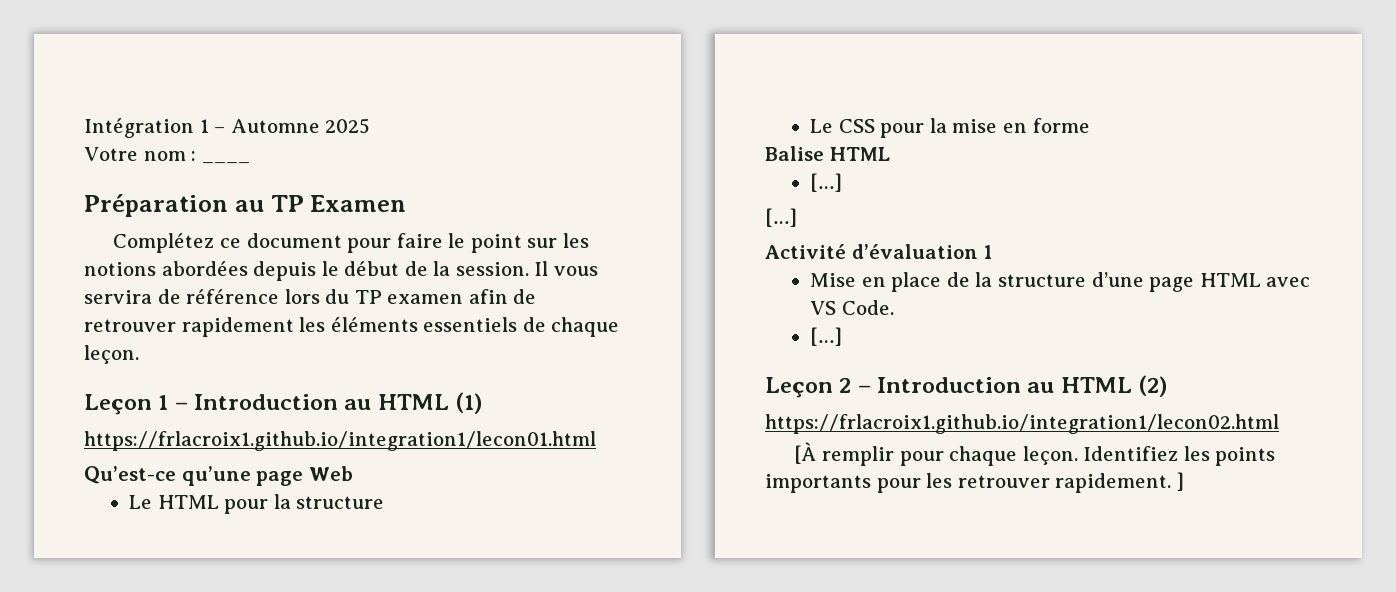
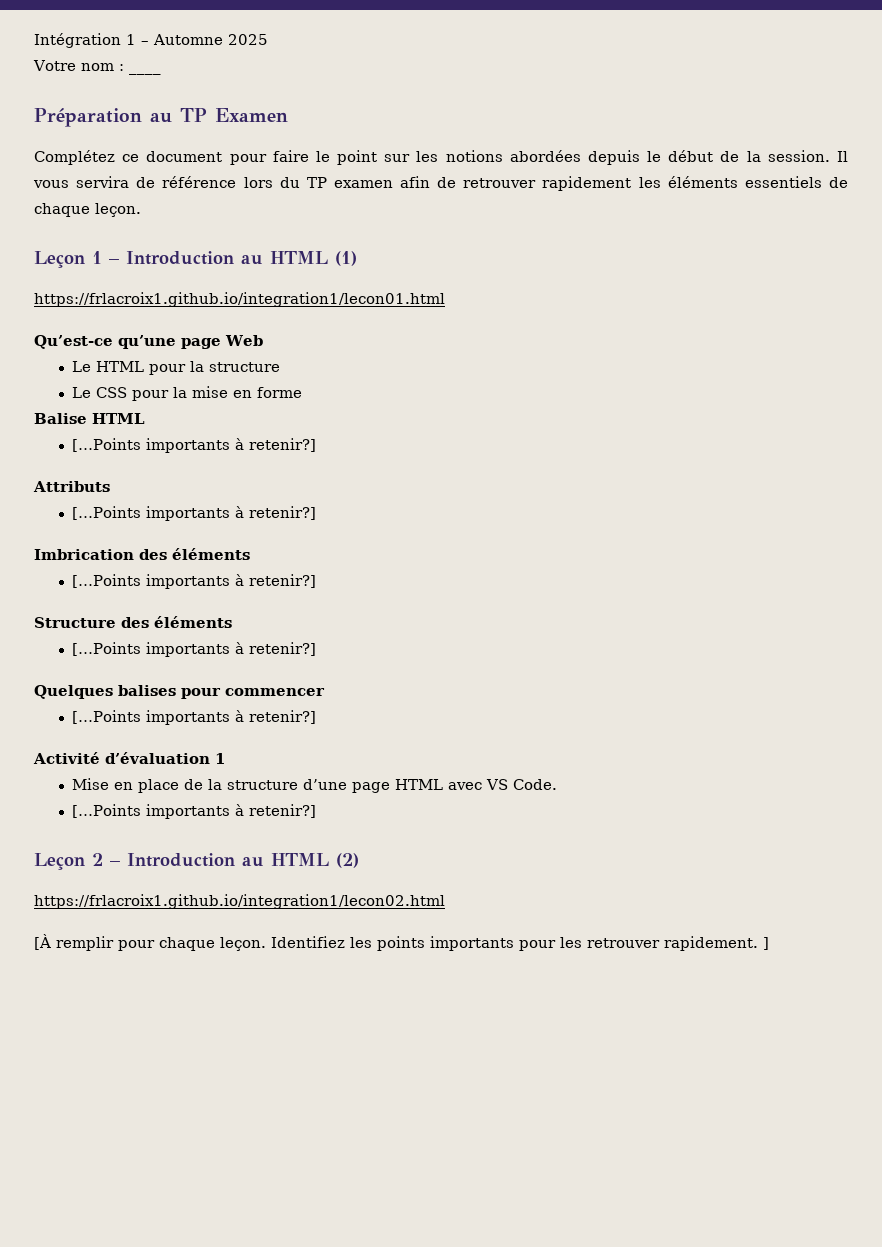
[810,173,843,192] [765,208,797,227] […] // […] -> [72,438,317,453] [33,481,110,492] [72,506,317,521] [34,548,250,560] [72,574,317,589] [34,616,232,628] [72,642,317,657] [34,685,325,699] [72,710,317,725] […Points importants à retenir?] // Attributs // […Points importants à retenir?] // Imbrication des éléments // […Points importants à retenir?] // Structure des éléments // […Points importants à retenir?] // Quelques balises pour commencer // […Points importants à retenir?]
[810,327,843,346] […] -> [72,804,317,819] […Points importants à retenir?]

